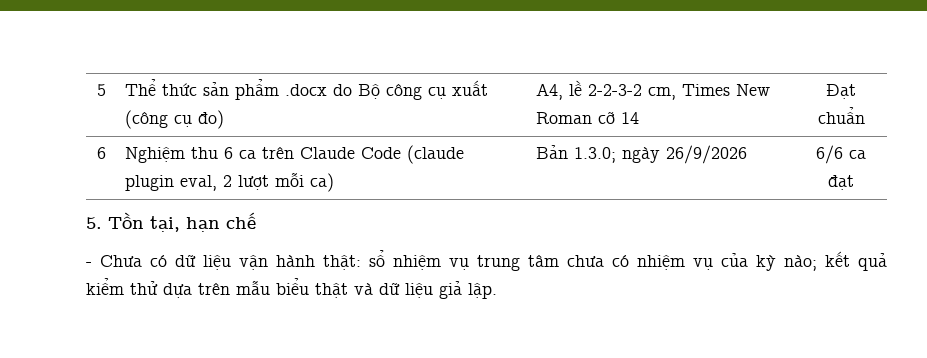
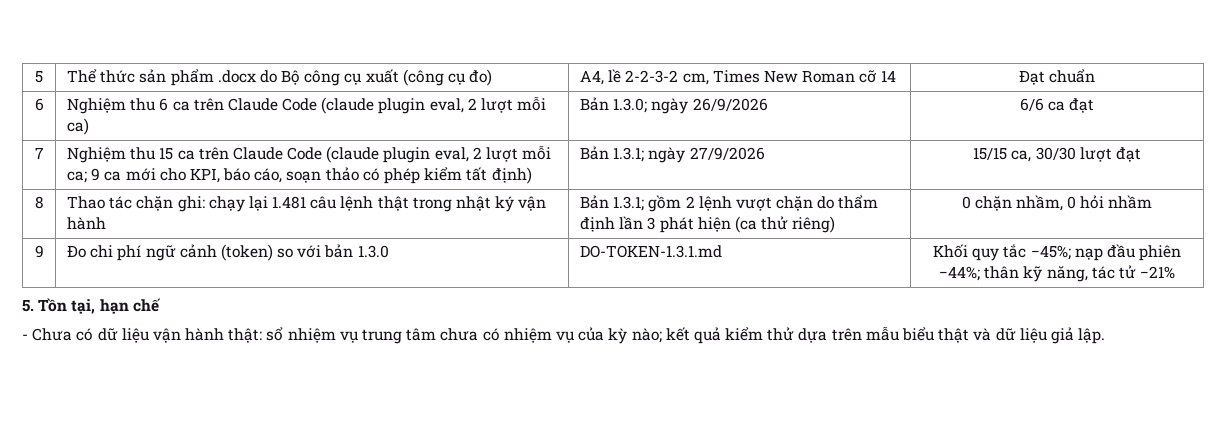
(854, 182) none -> [34,147,44,159] [66,146,552,163] [66,167,532,184] [579,146,765,163] [973,147,1141,162] [34,196,44,209] [66,196,547,212] [66,217,106,230] [579,195,879,212] [579,216,836,233] [961,195,1153,211] [34,245,44,258] [66,244,389,261] [579,245,722,258] [932,244,1182,261] [938,265,1176,282] // 7 | Nghiệm thu 15 ca trên Claude Code (claude plugin eval, 2 lượt mỗi ca; 9 ca mới cho KPI, báo cáo, soạn thảo có phép kiểm tất định) | Bản 1.3.1; ngày 27/9/2026 | 15/15 ca, 30/30 lượt đạt // 8 | Thao tác chặn ghi: chạy lại 1.481 câu lệnh thật trong nhật ký vận hành | Bản 1.3.1; gồm 2 lệnh vượt chặn do thẩm định lần 3 phát hiện (ca thử riêng) | 0 chặn nhầm, 0 hỏi nhầm // 9 | Đo chi phí ngữ cảnh (token) so với bản 1.3.0 | DO-TOKEN-1.3.1.md | Khối quy tắc −45%; nạp đầu phiên −44%; thân kỹ năng, tác tử −21%

